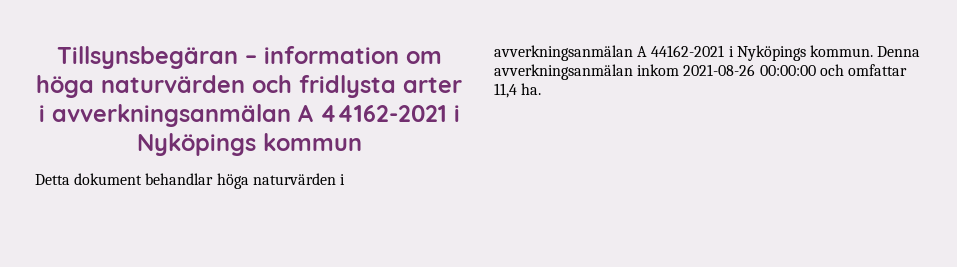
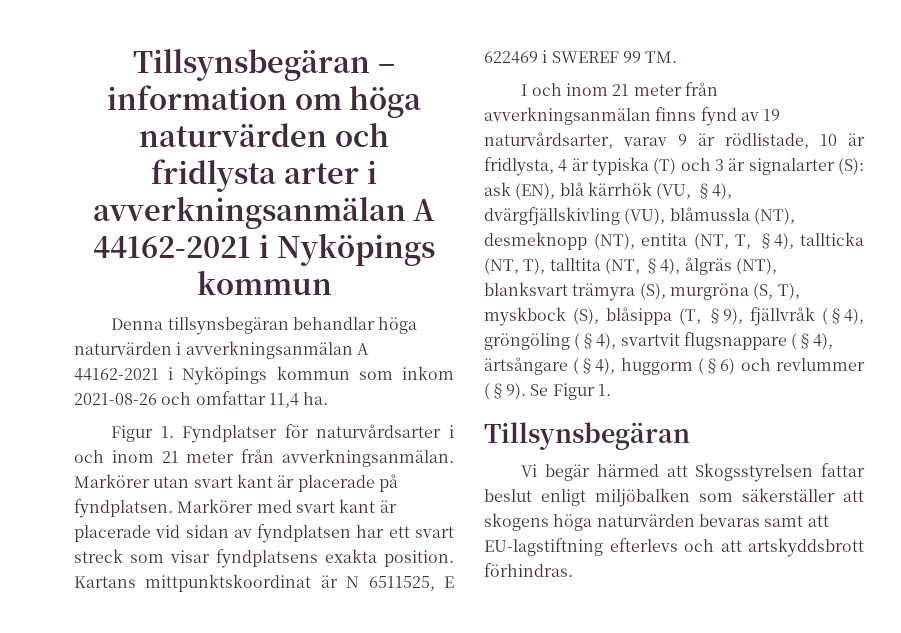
[35,173,143,185] Detta dokument -> [111,317,289,335] Denna tillsynsbegäran
[809,45,921,57] [494,64,633,80] kommun. Denna avverkningsanmälan -> [276,366,393,380] kommun som
[759,65,816,76] 00:00:00 -> (157, 399) none
(542, 89) none -> [111,424,454,443] [74,449,454,467] [74,474,398,492] [74,499,397,518] [74,524,454,543] [74,549,454,568] [74,574,455,592] [484,50,678,64] [521,82,718,96] [484,107,781,126] [484,132,865,149] [484,157,864,176] [484,182,732,200] [484,207,795,226] [484,232,864,250] [484,257,777,275] [484,282,800,301] [484,307,864,326] [484,332,834,350] [484,357,865,375] [484,383,611,400] [484,422,690,450] [521,463,865,482] [484,488,864,507] [484,513,829,531] [484,538,864,557] [484,563,573,577] // Figur 1. Fyndplatser för naturvårdsarter i och inom 21 meter från avverkningsanmälan. Markörer utan svart kant är placerade på fyndplatsen. Markörer med svart kant är placerade vid sidan av fyndplatsen har ett svart streck som visar fyndplatsens exakta position. Kartans mittpunktskoordinat är N 6511525, E 622469 i SWEREF 99 TM. // I och inom 21 meter från avverkningsanmälan finns fynd av 19 naturvårdsarter, varav 9 är rödlistade, 10 är fridlysta, 4 är typiska (T) och 3 är signalarter (S): ask (EN), blå kärrhök (VU, §4), dvärgfjällskivling (VU), blåmussla (NT), desmeknopp (NT), entita (NT, T, §4), tallticka (NT, T), talltita (NT, §4), ålgräs (NT), blanksvart trämyra (S), murgröna (S, T), myskbock (S), blåsippa (T, §9), fjällvråk (§4), gröngöling (§4), svartvit flugsnappare (§4), ärtsångare (§4), huggorm (§6) och revlummer (§9). Se Figur 1. // Tillsynsbegäran // Vi begär härmed att Skogsstyrelsen fattar beslut enligt miljöbalken som säkerställer att skogens höga naturvärden bevaras samt att EU-lagstiftning efterlevs och att artskyddsbrott förhindras.

